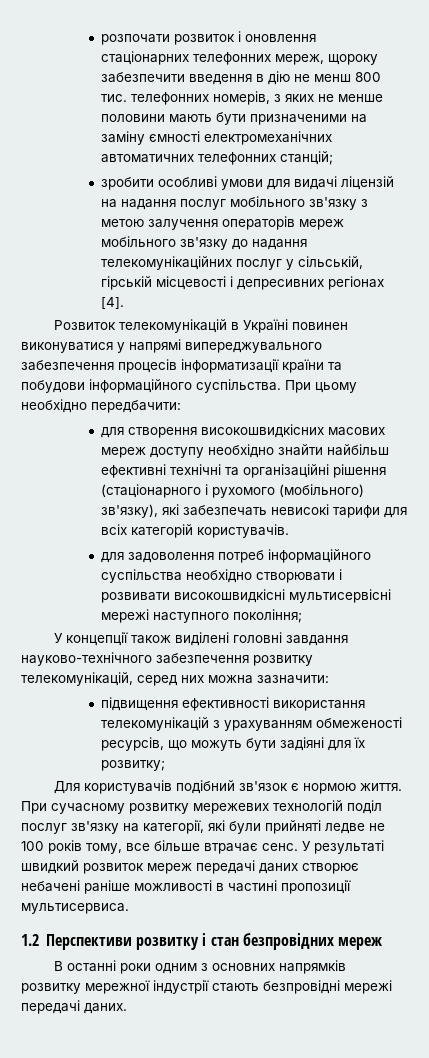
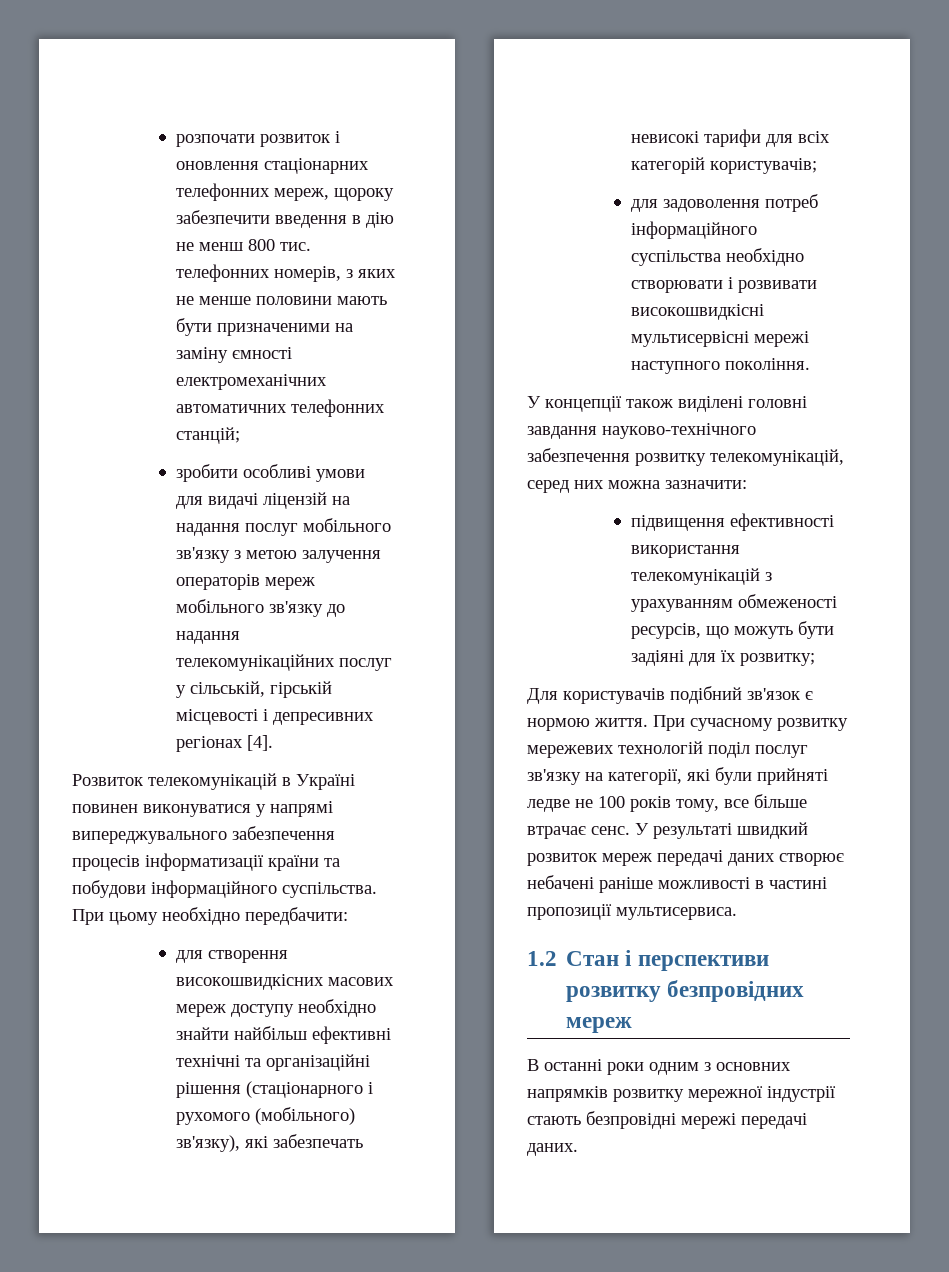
[197,524,290,538] користувачів. -> [709,158,817,174] користувачів;
[233,609,303,623] покоління; -> [724,358,810,370] покоління.
[45,933,239,950] Перспективи розвитку і стан -> [566,950,769,971] [566,986,662,1002] Стан і перспективи розвитку

